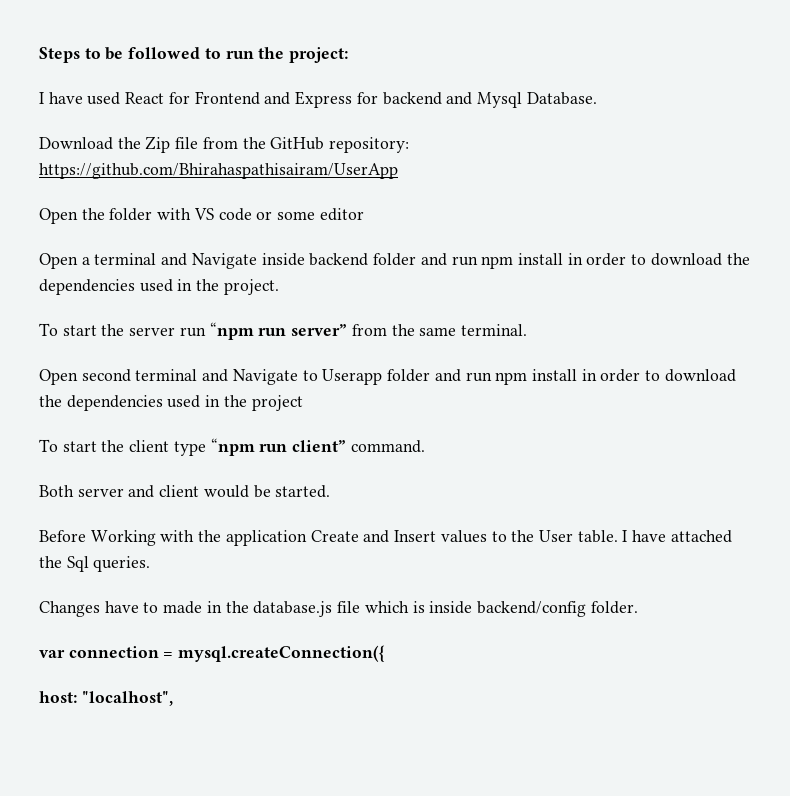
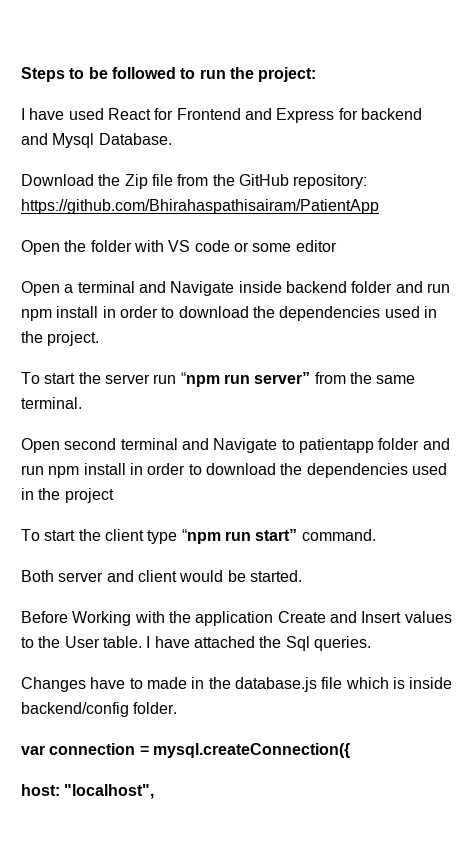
[39,163,398,179] https://github.com/Bhirahaspathisairam/UserApp -> [21,199,379,214] https://github.com/Bhirahaspathisairam/PatientApp
[322,369,383,385] Userapp -> [298,438,374,453] patientapp
[292,440,347,452] client” -> [255,529,298,541] start”

